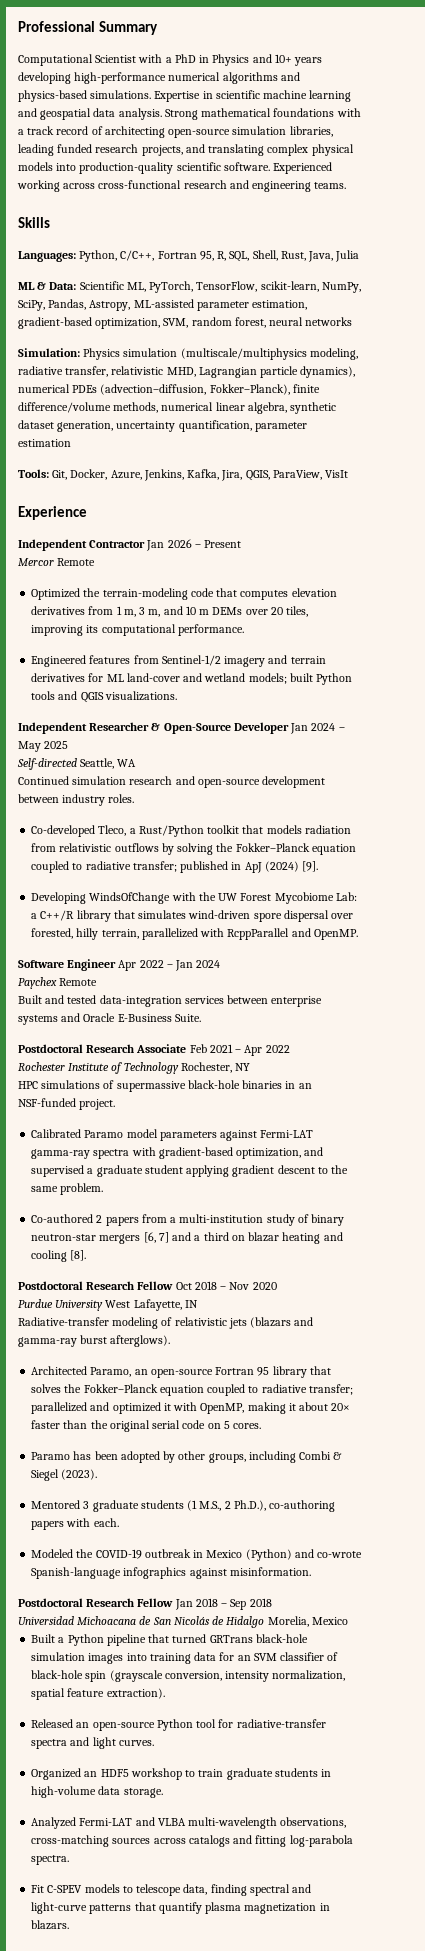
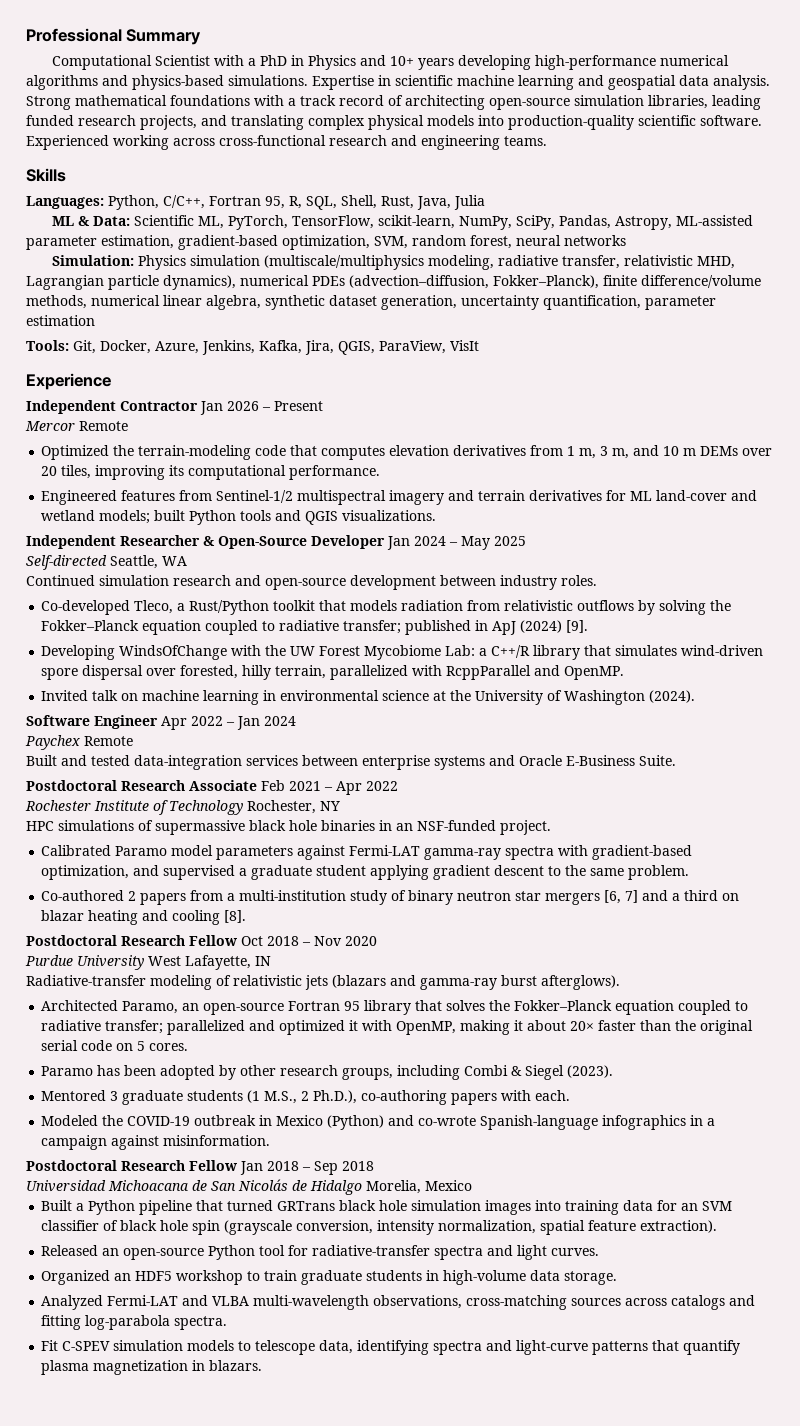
(221, 660) none -> [297,490,387,505] multispectral
(358, 934) none -> [41,690,696,705] // Invited talk on machine learning in environmental science at the University of Washington (2024).
[187,1080,240,1089] black-hole -> [249,820,317,831] black hole
[31,1234,97,1241] neutron-star -> [457,891,542,901] neutron star
(206, 1455) none -> [280,1065,339,1076] research
(187, 1573) none -> [690,1115,716,1126] [41,1135,108,1150] in a campaign
[255,1634,308,1643] black-hole -> [339,1200,408,1211] black hole
[31,1670,84,1679] black-hole -> [120,1220,189,1231] black hole
(83, 1889) none -> [113,1340,184,1351] simulation
[210,1884,290,1896] finding spectral -> [357,1340,483,1355] identifying spectra

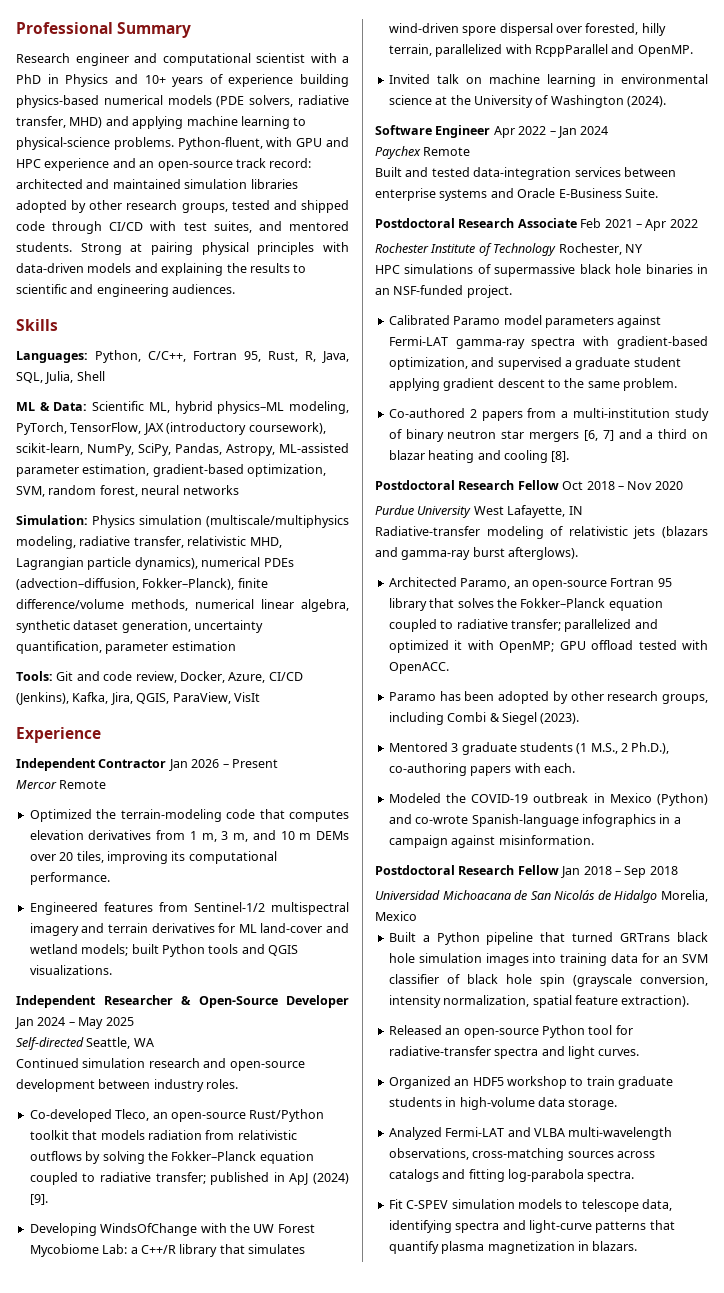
[52,55,211,70] Computational Scientist -> [16,53,305,66] Research engineer and computational scientist
[458,55,730,70] [26,75,770,90] [26,95,761,110] [26,115,762,130] [26,135,387,150] developing high-performance numerical algorithms and physics-based simulations. Expertise in scientific machine learning and geospatial data analysis. Strong mathematical foundations with a track record of architecting open-source simulation libraries, leading funded research projects, and translating complex physical models into production-quality scientific software. Experienced working across cross-functional research -> [209,74,349,87] [16,95,350,108] [16,116,307,129] [16,137,350,150] [16,158,312,171] [16,179,298,189] [16,200,349,213] [16,221,349,234] [16,242,349,255] [16,263,307,276] [16,284,67,294] of experience building physics-based numerical models (PDE solvers, radiative transfer, MHD) and applying machine learning to physical-science problems. Python-fluent, with GPU and HPC experience and an open-source track record: architected and maintained simulation libraries adopted by other research groups, tested and shipped code through CI/CD with test suites, and mentored students. Strong at pairing physical principles with data-driven models and explaining the results to scientific
[504,136,547,146] teams. -> [172,284,236,294] audiences.
[289,195,485,210] R, SQL, Shell, Rust, Java, Julia -> [268,351,349,363] [16,371,105,384] Rust, R, Java, SQL, Julia, Shell
[228,215,375,230] PyTorch, TensorFlow, -> [174,401,350,414] [16,422,326,435] hybrid physics–ML modeling, PyTorch, TensorFlow, JAX (introductory coursework),
[73,340,255,355] Git, Docker, Azure, Jenkins, -> [56,671,303,683] [16,692,69,705] Git and code review, Docker, Azure, CI/CD (Jenkins),
[177,603,186,611] a -> [152,1112,246,1122] an open-source
[396,1020,754,1035] [41,1040,189,1051] OpenMP, making it about 20× faster than the original serial code on 5 cores. -> [499,640,708,653] [388,662,449,674] OpenMP; GPU offload tested with OpenACC.

